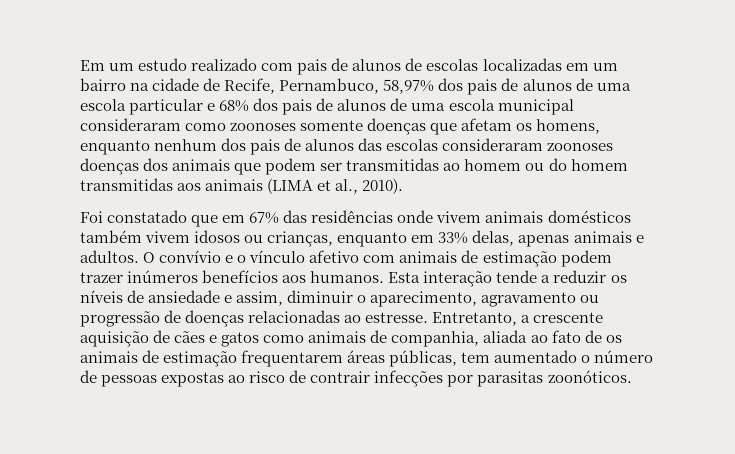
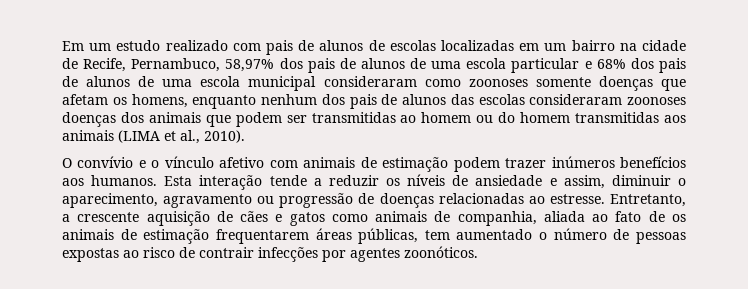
[80,210,631,227] [80,230,644,247] [80,250,139,263] Foi constatado que em 67% das residências onde vivem animais domésticos também vivem idosos ou crianças, enquanto em 33% delas, apenas animais e adultos. -> (245, 136) none
[477,371,544,387] parasitas -> [350,248,400,262] agentes

